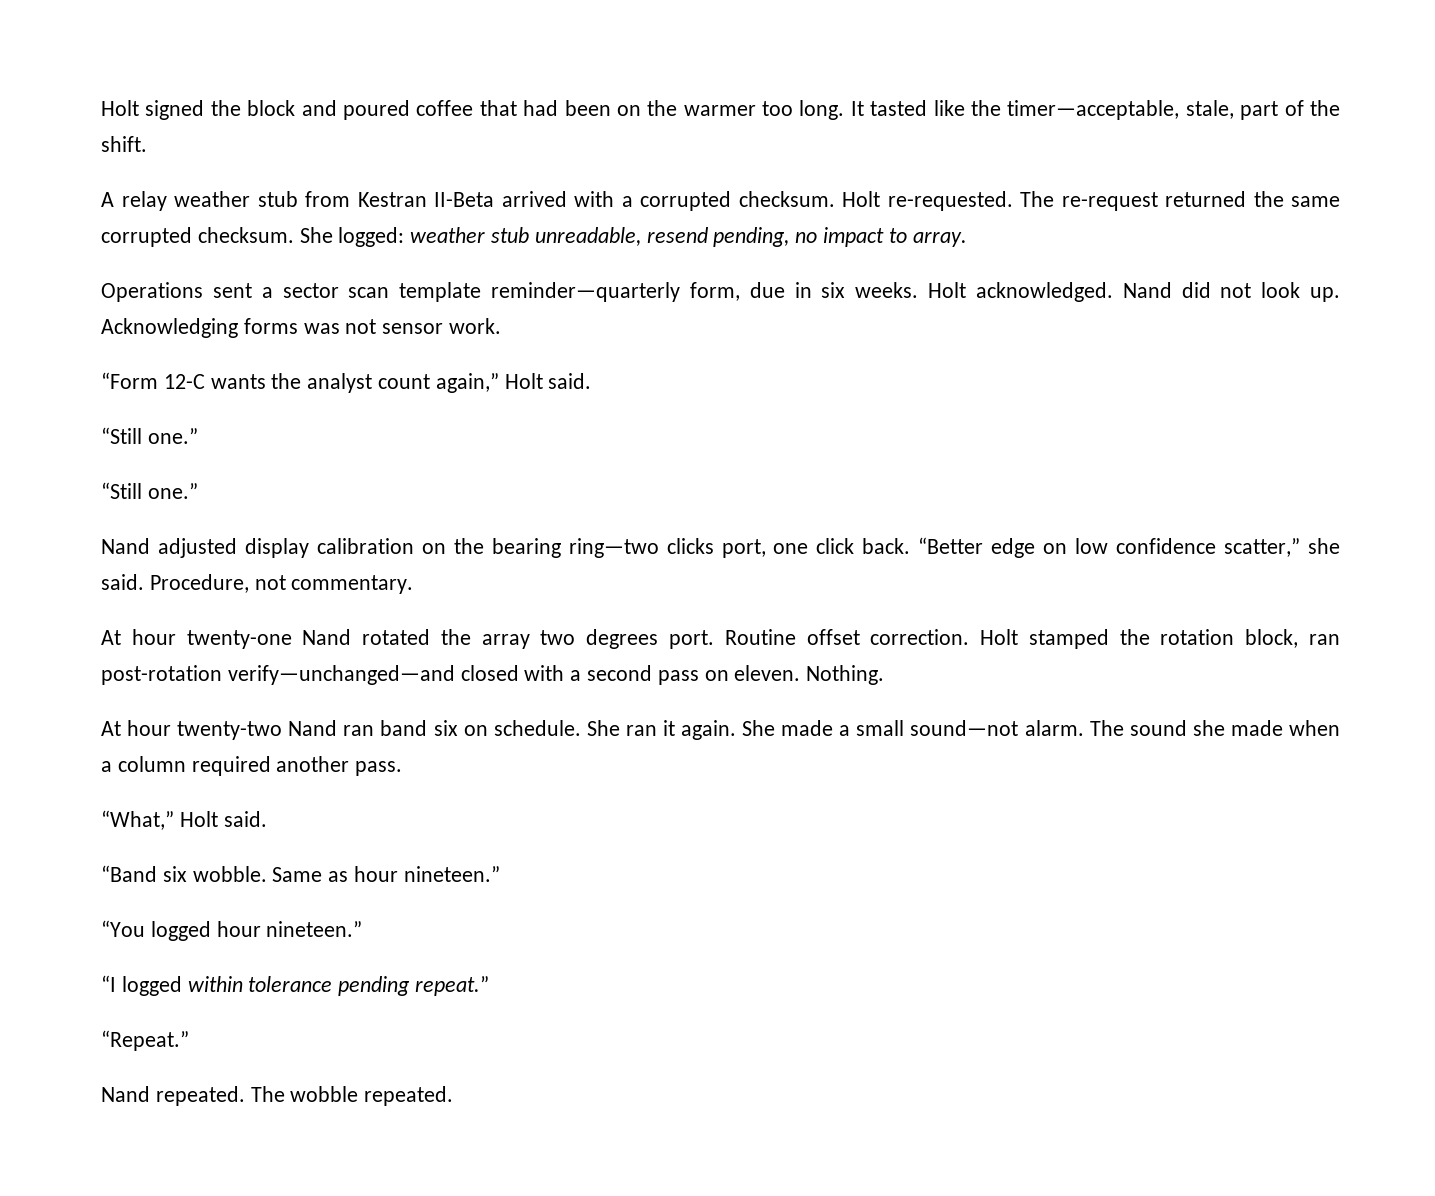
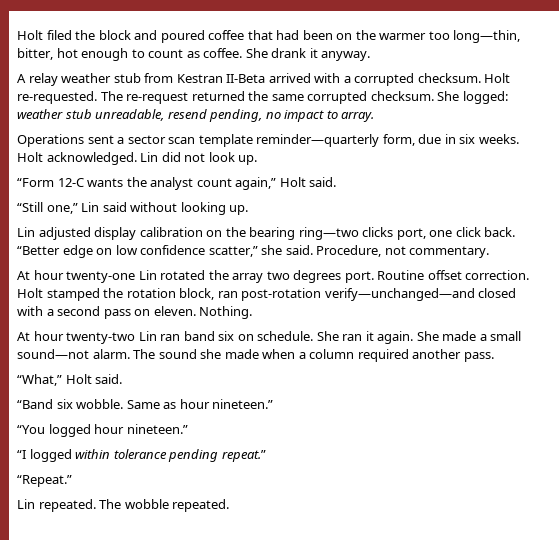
[101,100,205,120] Holt signed -> [17,30,72,40] Holt filed
[799,100,1340,120] [101,136,147,152] long. It tasted like the timer—acceptable, stale, part of the shift. -> [453,30,521,43] [17,48,371,61] long—thin, bitter, hot enough to count as coffee. She drank it anyway.
[1122,282,1172,298] Nand -> [140,152,159,162] Lin
[101,318,502,338] Acknowledging forms was not sensor work. -> (258, 160) none
[147,428,198,444] [101,482,198,499] [101,538,150,554] one.” // “Still one.” // Nand -> [46,202,249,215] [17,227,35,237] one,” Lin said without looking up. // Lin
[302,629,352,645] Nand -> [138,270,157,280] Lin
[288,720,338,736] Nand -> [138,331,157,341] Lin
[101,1086,150,1102] Nand -> [17,499,35,509] Lin

